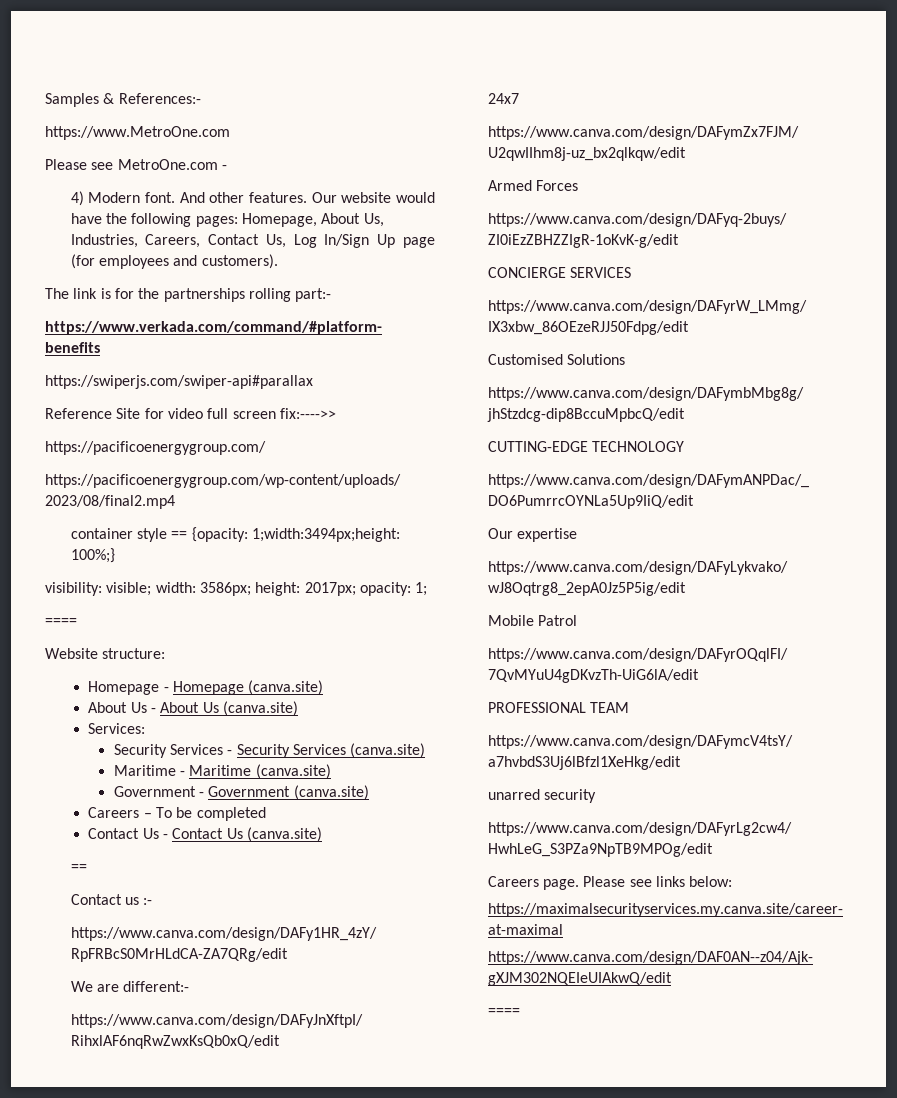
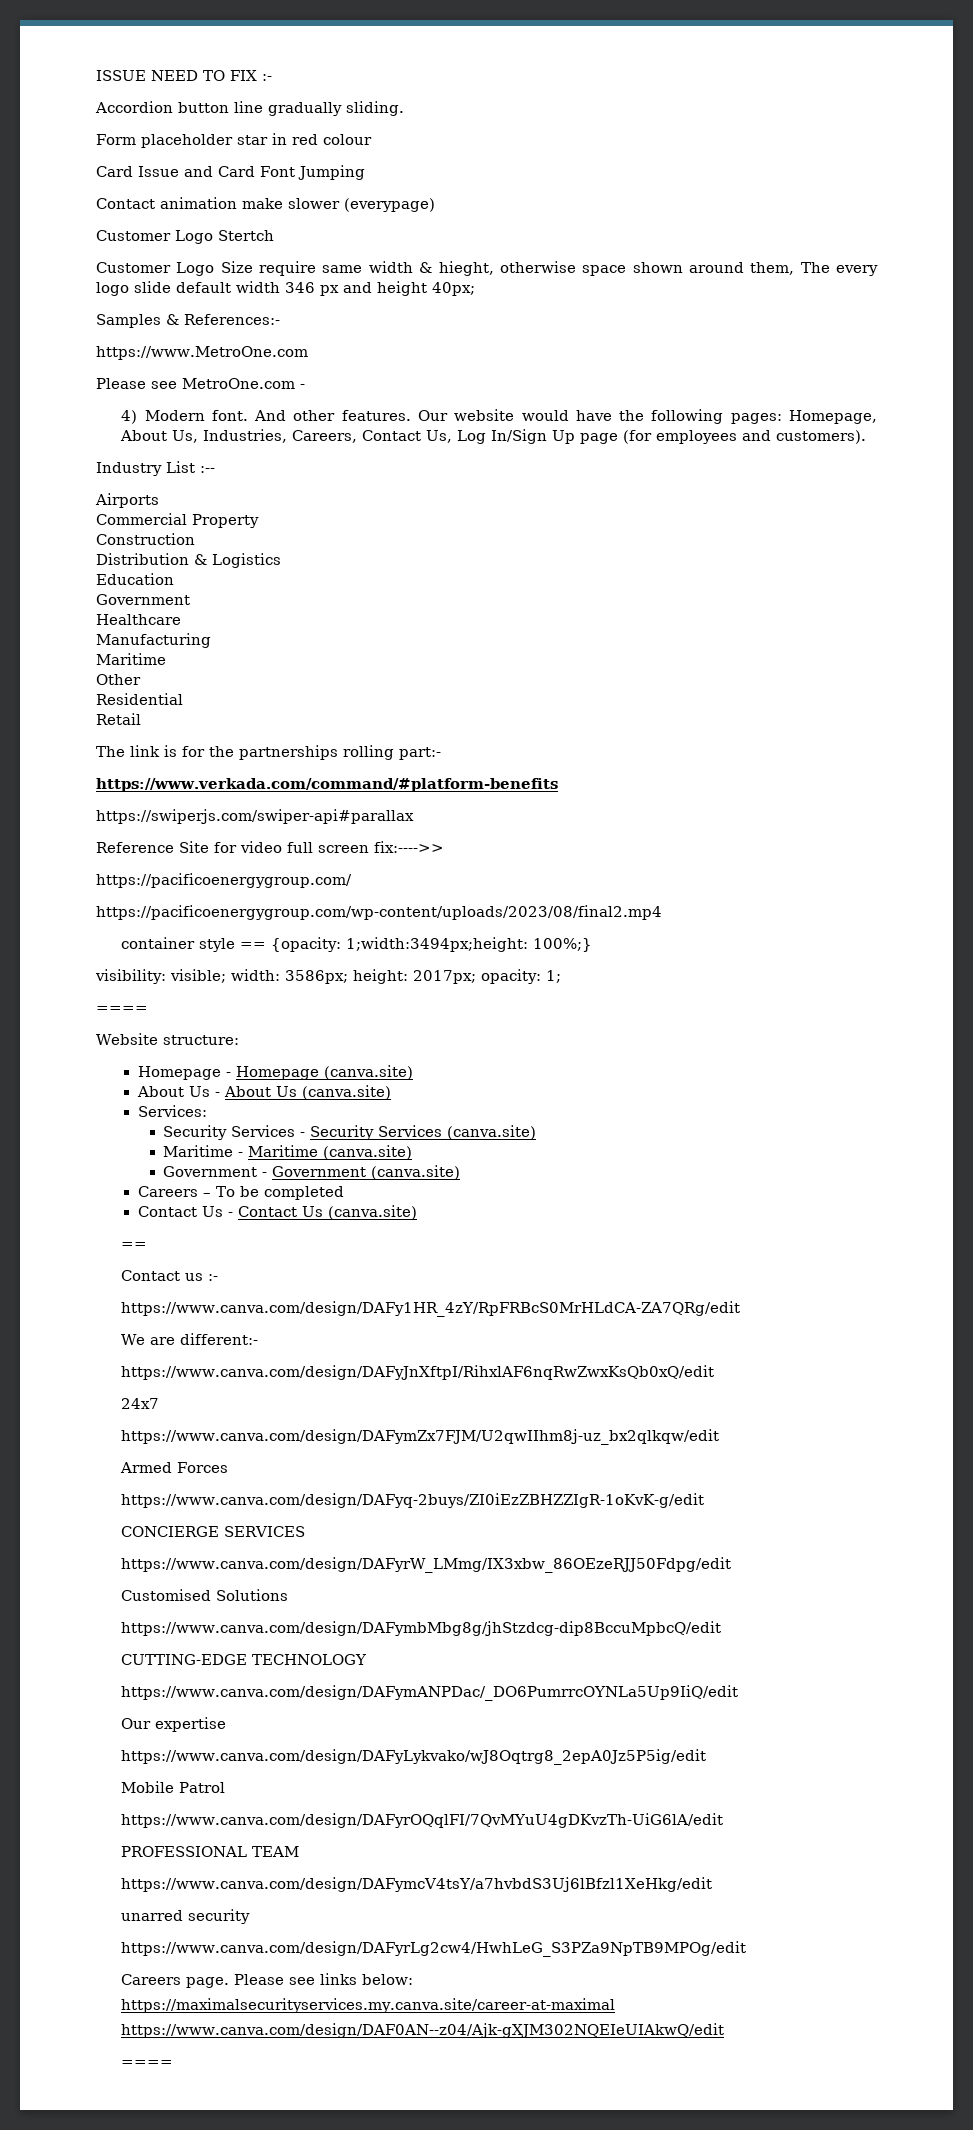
(45, 100) none -> [96,70,272,81] [95,101,404,116] [96,133,372,148] [96,165,365,180] [96,197,435,212] [96,230,274,244] [96,261,878,276] [96,281,475,296] ISSUE NEED TO FIX :- // Accordion button line gradually sliding. // Form placeholder star in red colour // Card Issue and Card Font Jumping // Contact animation make slower (everypage) // Customer Logo Stertch // Customer Logo Size require same width & hieght, otherwise space shown around them, The every logo slide default width 346 px and height 40px; //
(278, 261) none -> [96,461,215,476] [95,493,159,508] [96,513,259,528] [96,533,195,545] [96,553,281,568] [96,573,174,585] [96,594,190,605] [96,614,181,625] [96,633,211,648] [96,653,166,665] [96,674,141,685] [96,693,183,705] [96,713,141,725] // Industry List :-- // Airports // Commercial Property // Construction // Distribution & Logistics // Education // Government // Healthcare // Manufacturing // Maritime // Other // Residential // Retail

